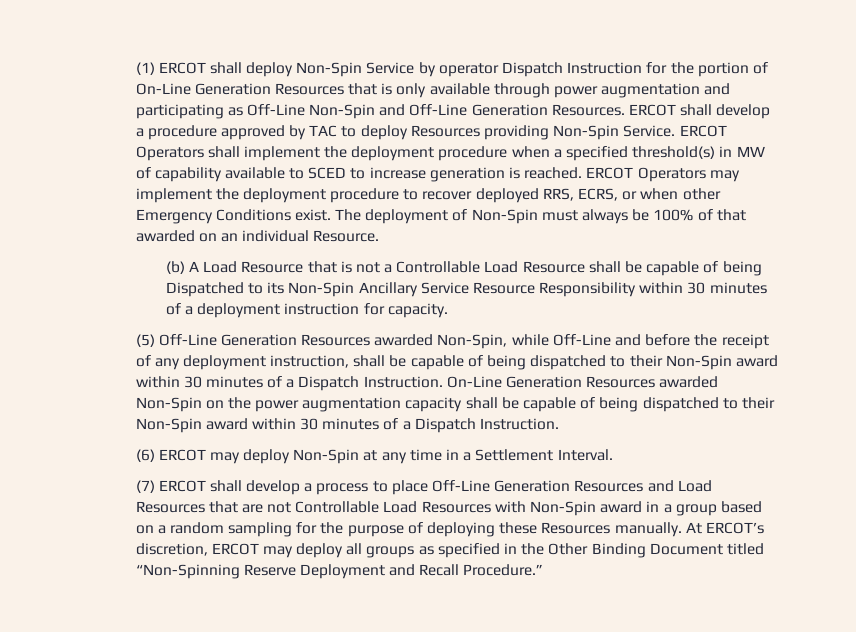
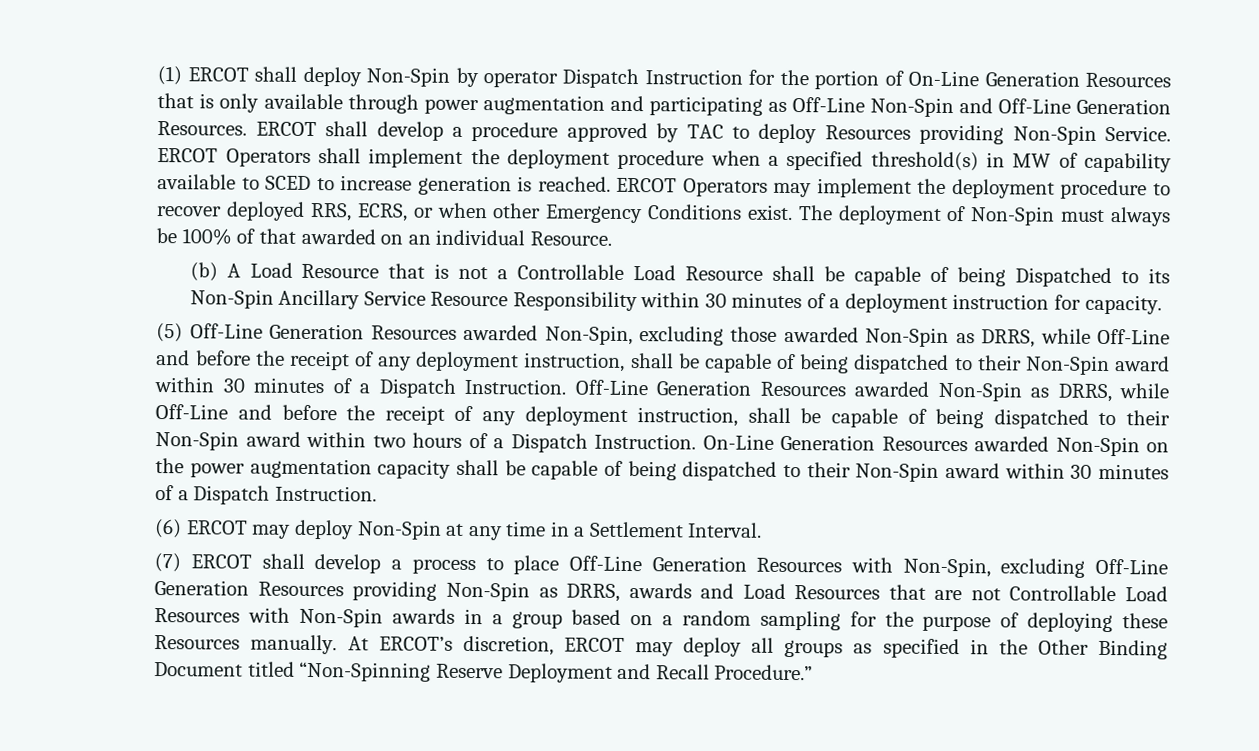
[366,62,415,74] Service -> (451, 77) none
(508, 341) none -> [638,326,1036,348] excluding those awarded Non-Spin as DRRS,
(443, 382) none -> [574,379,1169,403] [155,404,1171,429] [155,431,697,453] Off-Line Generation Resources awarded Non-Spin as DRRS, while Off-Line and before the receipt of any deployment instruction, shall be capable of being dispatched to their Non-Spin award within two hours of a Dispatch Instruction.
(644, 486) none -> [850,557,1169,578] [154,580,692,602] with Non-Spin, excluding Off-Line Generation Resources providing Non-Spin as DRRS, awards
[600,501,643,513] award -> [391,608,455,624] awards

